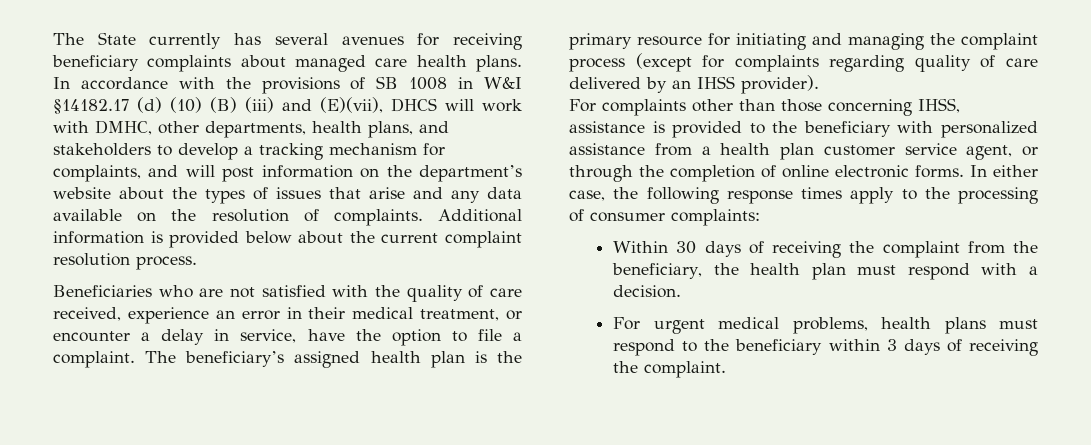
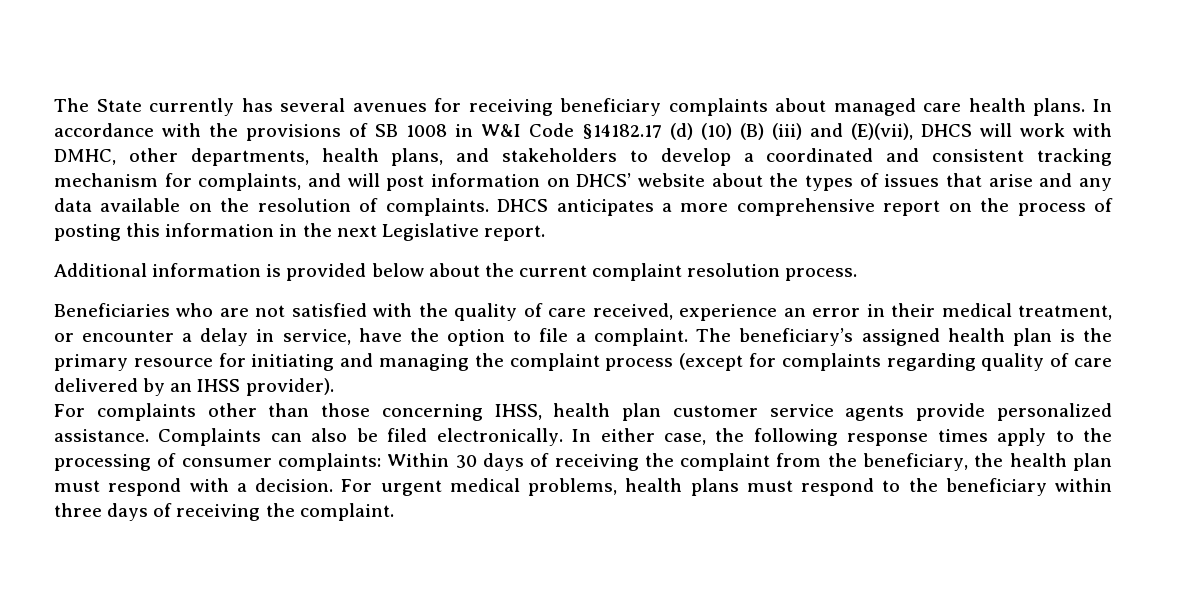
(523, 83) none -> [529,123,574,137] Code
(253, 150) none -> [766,148,1025,162] coordinated and consistent
[386,165,522,182] the department’s -> [576,173,632,187] DHCS’
(423, 217) none -> [497,198,1113,216] [54,223,545,241] DHCS anticipates a more comprehensive report on the process of posting this information in the next Legislative report. //
[569,121,1038,138] [569,143,1038,160] [569,165,964,182] assistance is provided to the beneficiary with personalized assistance from a health plan customer service agent, or through the completion of online electronic forms. -> [553,403,1112,421] [54,428,563,446] health plan customer service agents provide personalized assistance. Complaints can also be filed electronically.
(760, 217) // -> (381, 462) none
(682, 291) // -> (333, 485) none
[886,339,897,351] 3 -> [54,503,102,517] three

